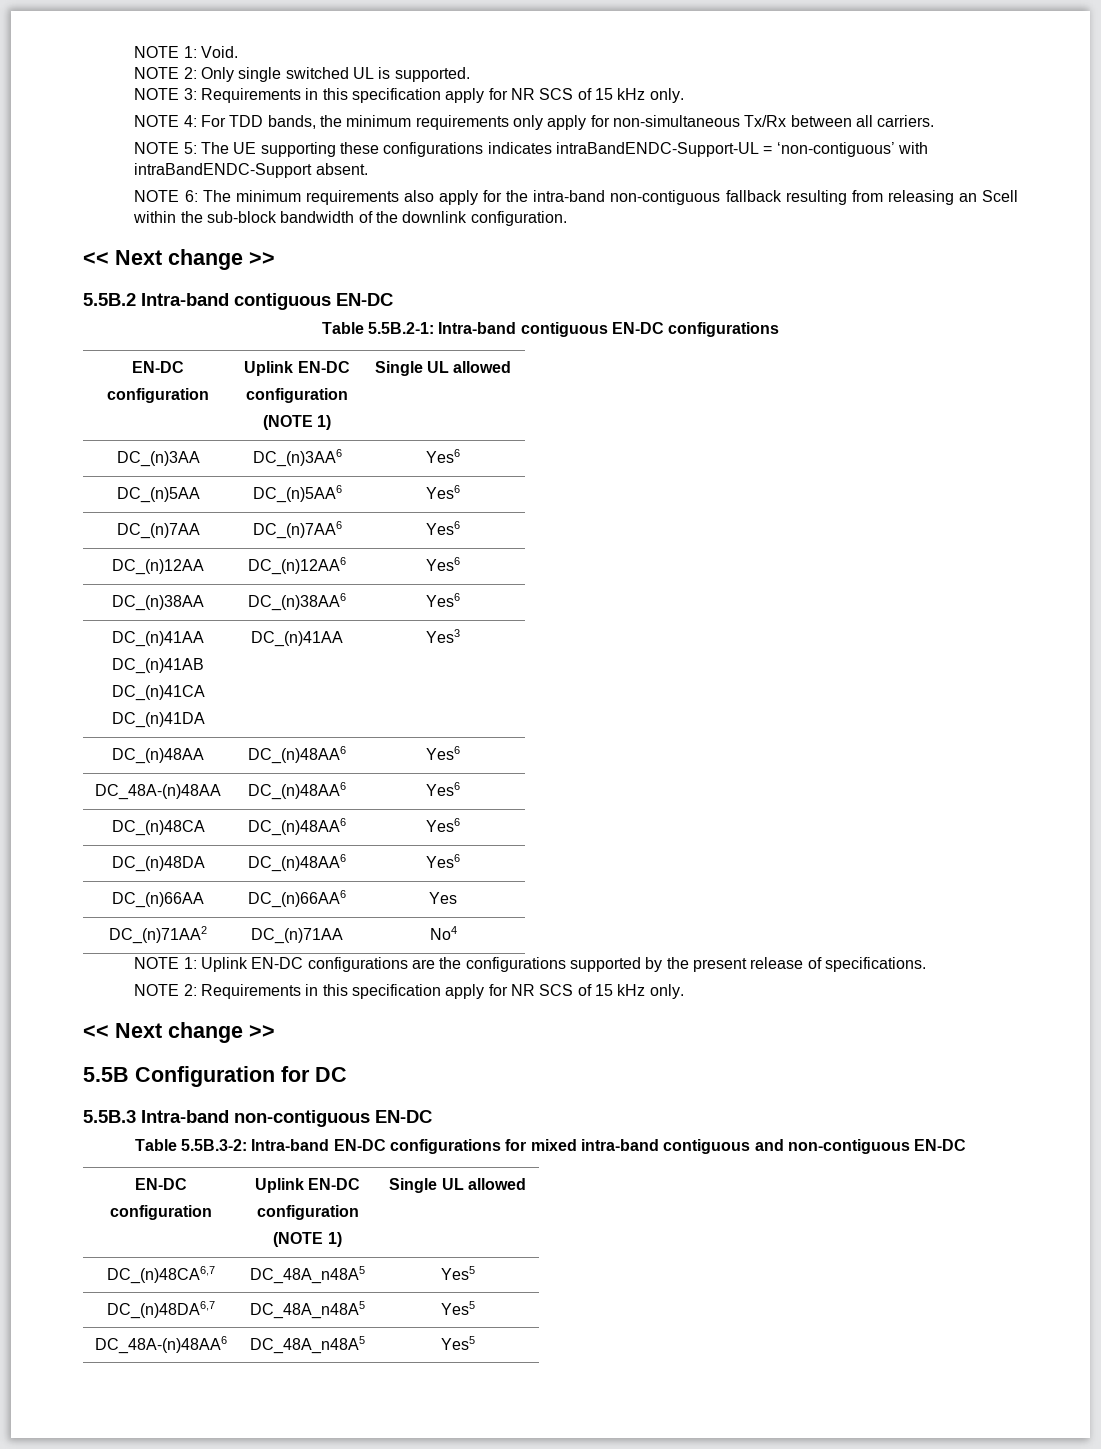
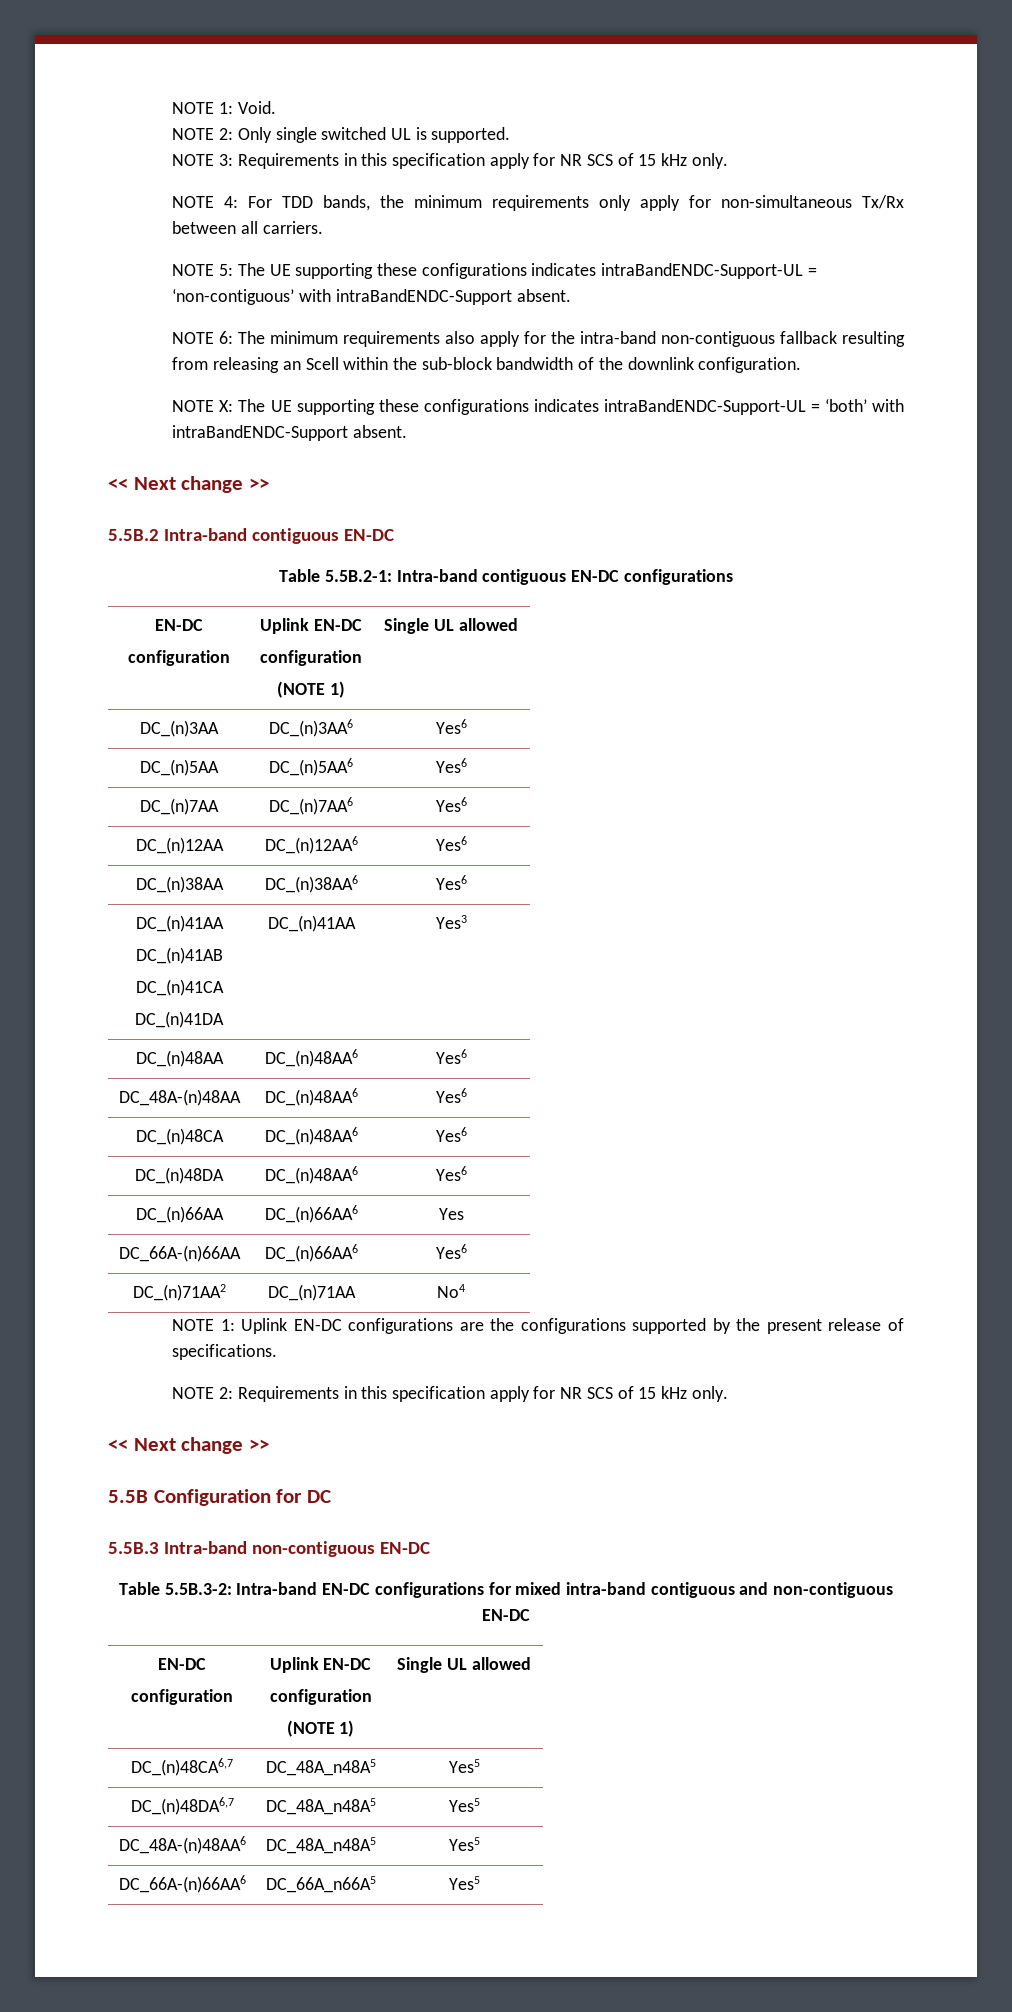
(567, 218) none -> [172,399,904,415] [172,425,408,441] // NOTE X: The UE supporting these configurations indicates intraBandENDC-Support-UL = ‘both’ with intraBandENDC-Support absent.
(457, 898) none -> [118,1245,241,1262] [264,1244,358,1262] [435,1244,467,1259] // DC_66A-(n)66AA | DC_(n)66AA6 | Yes6
(475, 1343) none -> [118,1875,246,1893] [265,1876,376,1893] [448,1876,480,1890] // DC_66A-(n)66AA6 | DC_66A_n66A5 | Yes5

